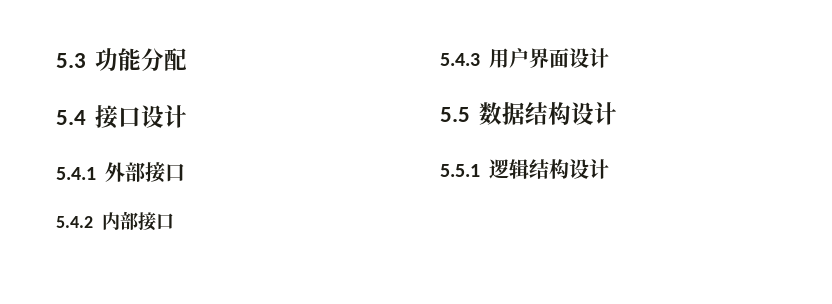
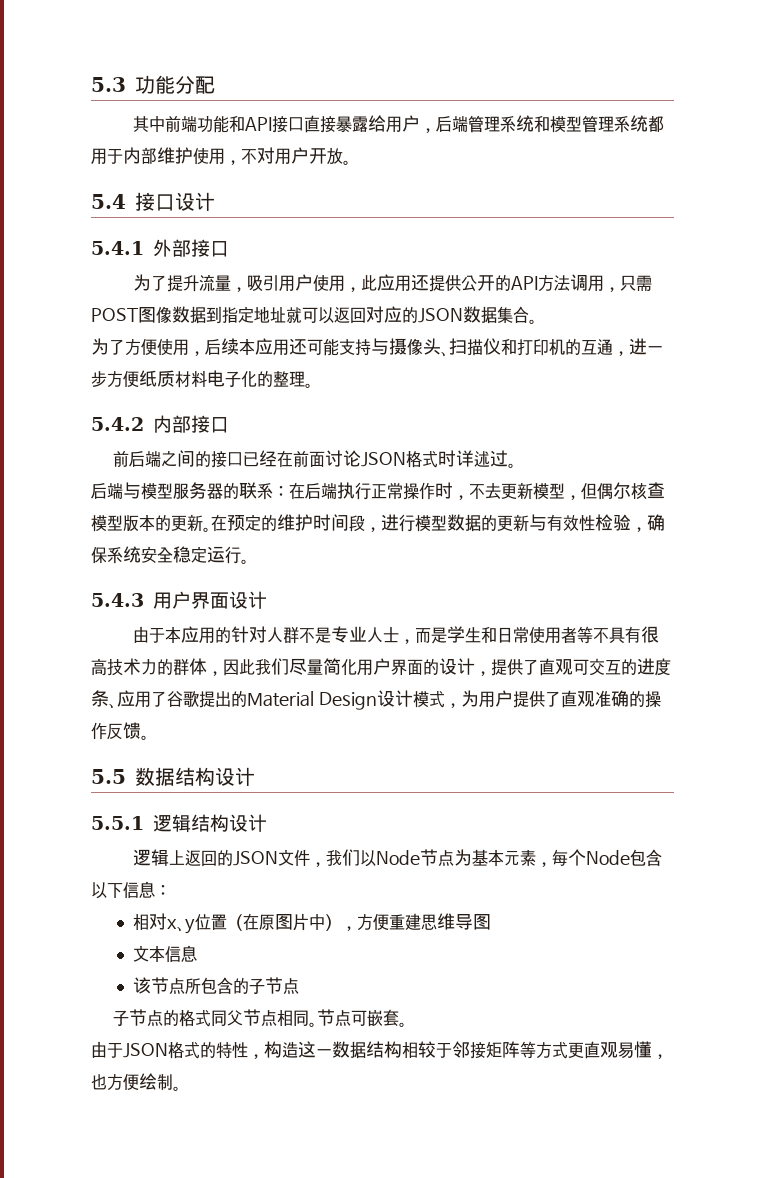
(187, 59) none -> [133,115,665,133] [91,147,351,165] // 其中前端功能和API接口直接暴露给用户，后端管理系统和模型管理系统都用于内部维护使用，不对用户开放。
[56,211,174,231] [440,48,609,68] 5.4.2内部接口 // 5.4.3用户界面设计 -> [133,274,653,292] [91,306,537,324] [91,338,663,357] [91,370,313,388] [91,415,229,433] [113,450,517,468] [91,482,665,500] [91,514,665,532] [91,546,249,564] [91,591,267,609] [133,626,660,644] [91,658,671,676] [91,690,661,710] [91,722,149,740] 为了提升流量，吸引用户使用，此应用还提供公开的API方法调用，只需POST图像数据到指定地址就可以返回对应的JSON数据集合。 // 为了方便使用，后续本应用还可能支持与摄像头、扫描仪和打印机的互通，进一步方便纸质材料电子化的整理。 // 5.4.2内部接口 // 前后端之间的接口已经在前面讨论JSON格式时详述过。 // 后端与模型服务器的联系：在后端执行正常操作时，不去更新模型，但偶尔核查模型版本的更新。在预定的维护时间段，进行模型数据的更新与有效性检验，确保系统安全稳定运行。 // 5.4.3用户界面设计 // 由于本应用的针对人群不是专业人士，而是学生和日常使用者等不具有很高技术力的群体，因此我们尽量简化用户界面的设计，提供了直观可交互的进度条、应用了谷歌提出的Material Design设计模式，为用户提供了直观准确的操作反馈。
(609, 169) none -> [133,849,663,867] [91,881,171,899] [133,913,492,934] [133,945,198,963] [133,977,300,995] [113,1009,408,1027] [91,1041,668,1059] [91,1073,181,1091] // 逻辑上返回的JSON文件，我们以Node节点为基本元素，每个Node包含以下信息： // 相对x、y位置（在原图片中），方便重建思维导图 // 文本信息 // 该节点所包含的子节点 // 子节点的格式同父节点相同。节点可嵌套。 // 由于JSON格式的特性，构造这一数据结构相较于邻接矩阵等方式更直观易懂，也方便绘制。

